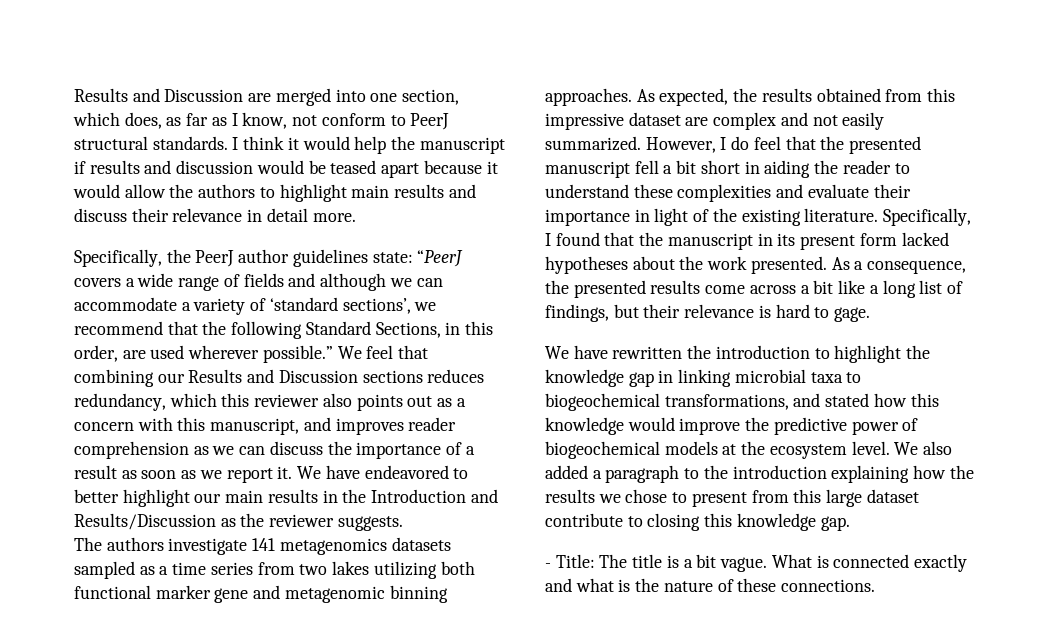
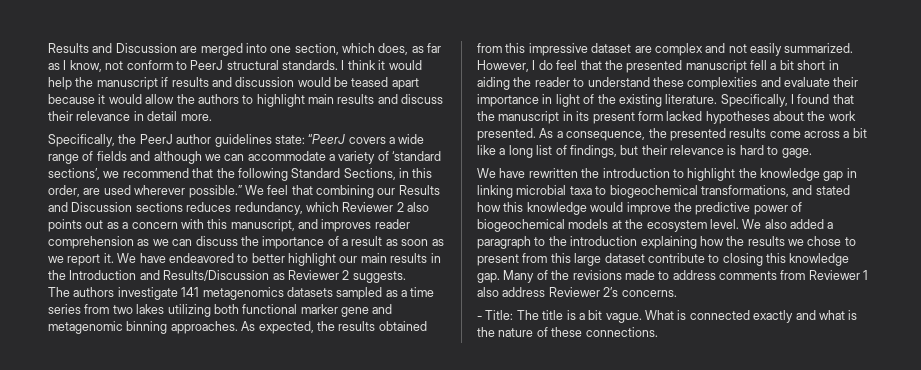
[221,393,320,407] this reviewer -> [342,202,404,212] Reviewer 2
[240,513,335,527] the reviewer -> [287,270,350,280] Reviewer 2
(850, 523) none -> [503,270,869,283] [477,287,677,297] Many of the revisions made to address comments from Reviewer 1 also address Reviewer 2’s concerns.

